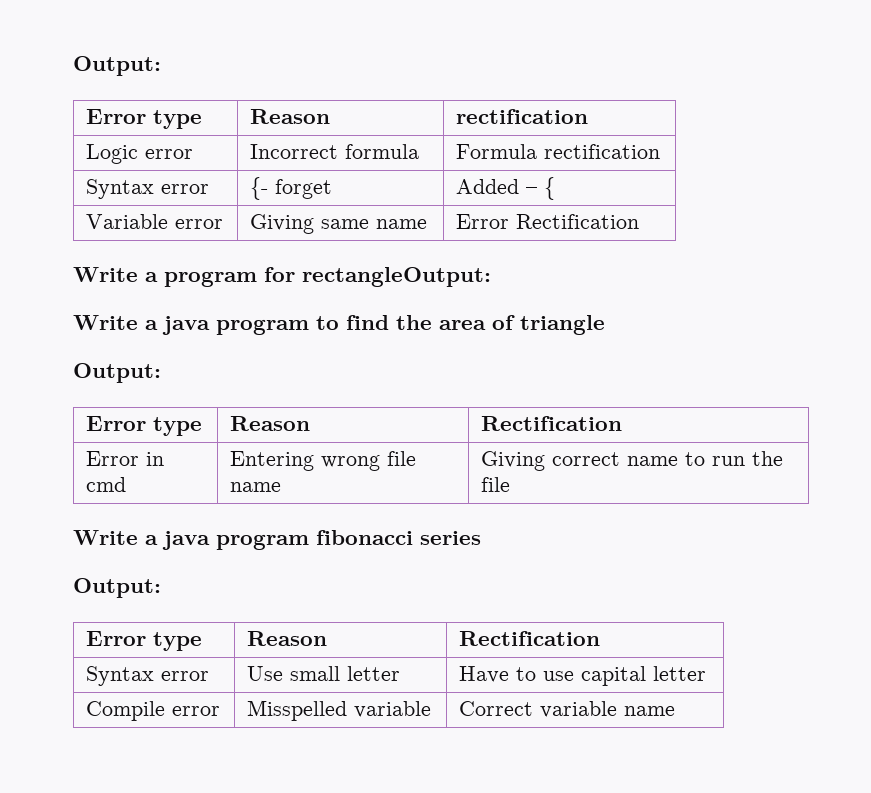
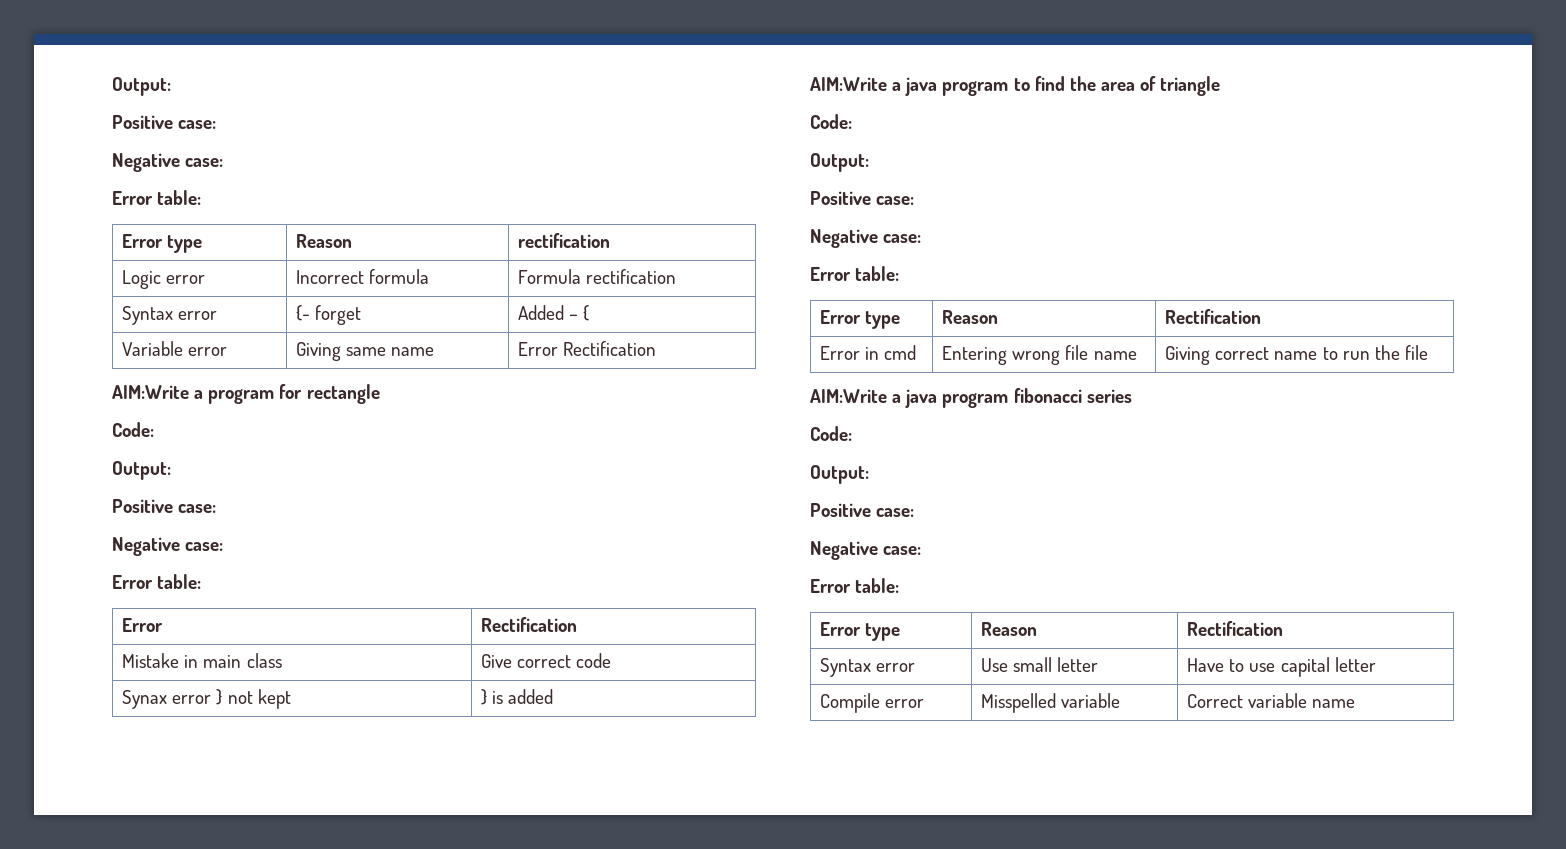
[73,56,161,76] Output: -> [112,77,171,96] [112,115,217,129] [112,153,224,172] [112,190,202,205] Output: // Positive case: // Negative case: // Error table:
[73,267,138,282] Write -> [112,385,189,399] AIM:Write
[302,267,491,287] [73,315,138,330] rectangleOutput: // Write -> [306,384,380,404] [112,422,154,437] [112,461,171,480] [112,499,217,513] [112,537,224,556] [112,574,202,589] [122,618,164,632] [481,617,578,632] [122,653,282,668] [481,653,612,668] [122,689,291,709] [481,689,554,705] [810,77,887,91] rectangle // Code: // Output: // Positive case: // Negative case: // Error table: // Error | Rectification // Mistake in main class | Give correct code // Synax error } not kept | } is added // AIM:Write
[73,363,161,383] // Output: -> [810,114,852,129] [810,153,869,172] [810,191,915,205] [810,229,922,248] [810,266,900,281] // Code: // Output: // Positive case: // Negative case: // Error table:
[73,530,138,545] Write -> [810,389,887,403] AIM:Write
[73,578,161,598] // Output: -> [810,426,852,441] [810,465,869,484] [810,503,915,517] [810,541,922,560] [810,578,900,593] // Code: // Output: // Positive case: // Negative case: // Error table:

